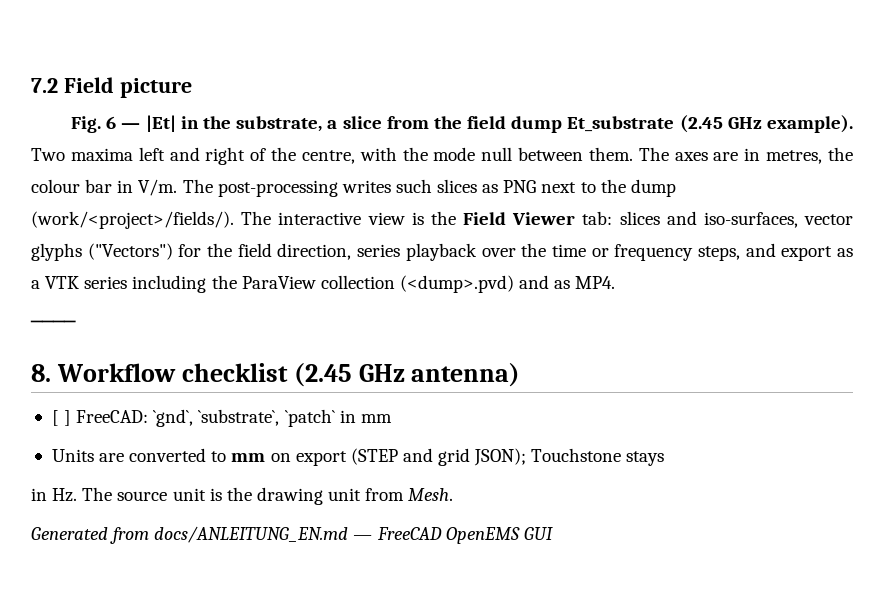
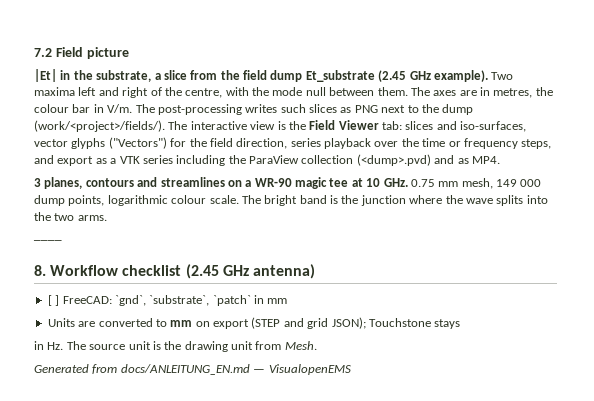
[71,116,141,133] Fig. 6 — -> (129, 53) none
(616, 282) none -> [34,177,542,189] [34,195,548,206] [34,212,107,221] // 3 planes, contours and streamlines on a WR-90 magic tee at 10 GHz. 0.75 mm mesh, 149 000 dump points, logarithmic colour scale. The bright band is the junction where the wave splits into the two arms.
[376,527,553,544] FreeCAD OpenEMS GUI -> [268,364,351,375] VisualopenEMS

